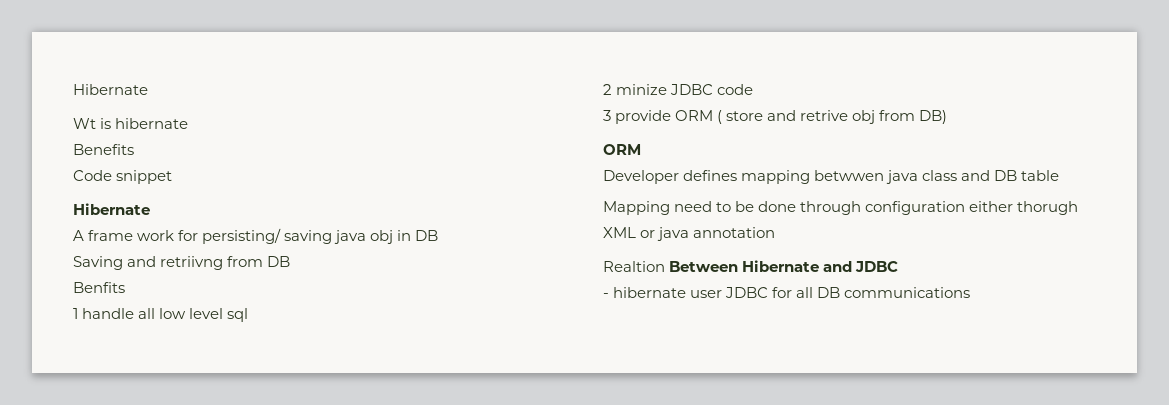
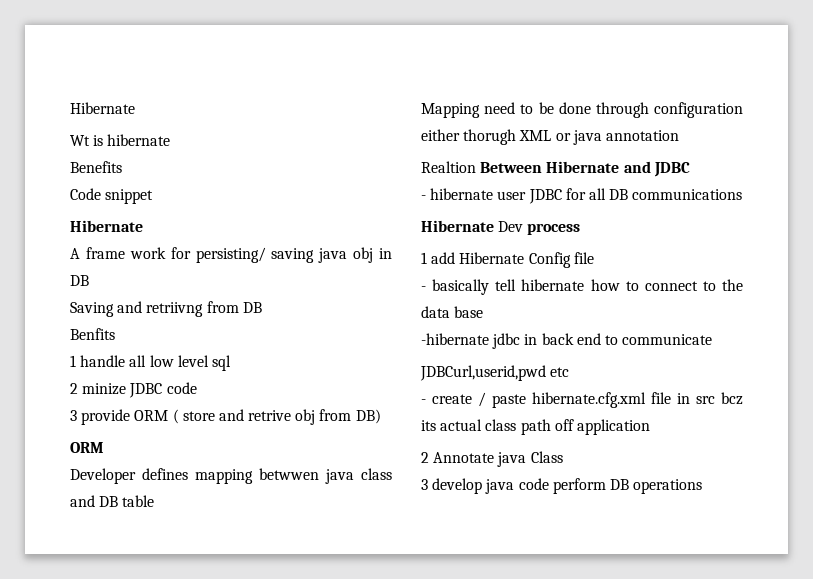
(971, 292) none -> [421,220,581,235] [421,252,594,268] [421,279,743,295] [421,306,484,318] [421,333,713,349] [420,365,570,381] [421,392,743,408] [421,419,650,435] [421,451,563,467] [421,478,703,494] // Hibernate Dev process // 1 add Hibernate Config file // - basically tell hibernate how to connect to the data base // -hibernate jdbc in back end to communicate // JDBCurl,userid,pwd etc // - create / paste hibernate.cfg.xml file in src bcz its actual class path off application // 2 Annotate java Class // 3 develop java code perform DB operations

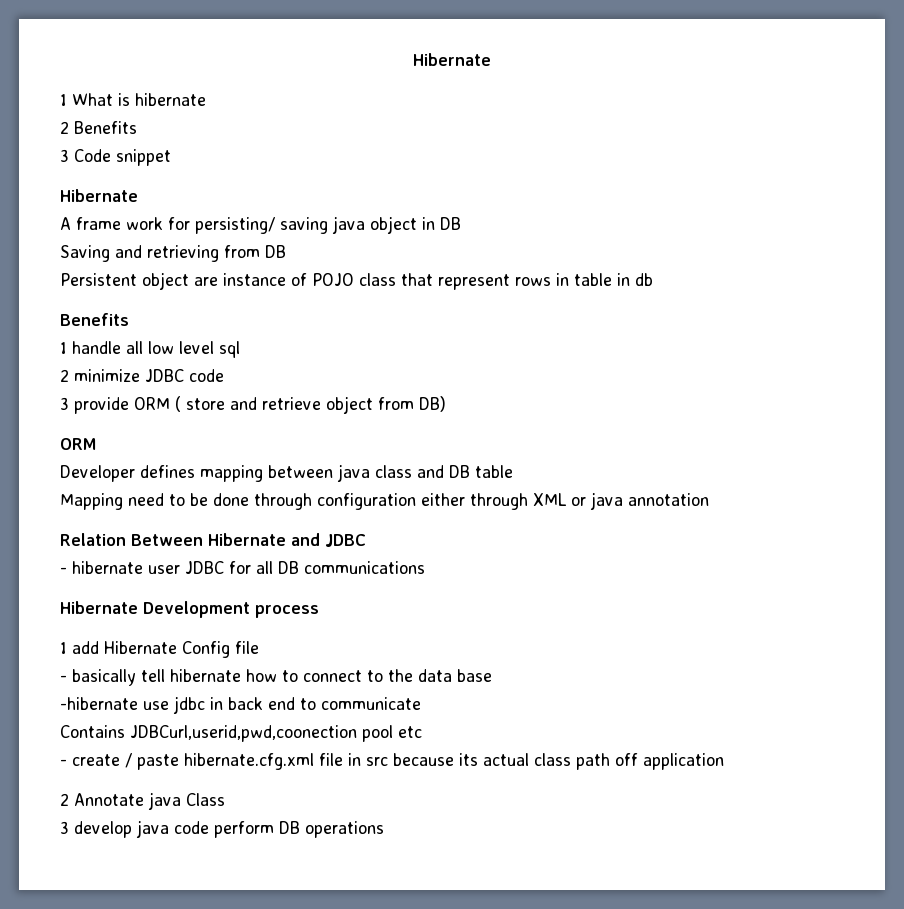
[70,102,135,114] [70,135,90,146] Hibernate // Wt -> [413,53,491,66] [60,93,113,106] Hibernate // 1 What
[70,161,122,173] Benefits // -> [60,121,137,134] [60,149,69,162] 2 Benefits // 3
[353,247,374,263] obj -> [370,216,417,234] object
[146,302,204,317] retriivng -> [147,245,219,262] retrieving
[70,328,115,340] Benfits -> [60,272,653,290] [60,313,129,326] Persistent object are instance of POJO class that represent rows in table in db // Benefits
[82,383,127,395] minize -> [74,369,140,382] minimize
[248,409,316,425] retrive obj -> [262,396,373,414] retrieve object
[259,468,319,480] betwwen -> [268,465,333,478] between
[463,129,517,145] thorugh -> [470,493,528,510] through
[421,161,476,173] Realtion -> [60,533,126,546] Relation
[498,221,524,232] Dev -> [143,601,250,618] Development
(489, 339) none -> [143,701,169,710] use
[420,365,546,381] JDBCurl,userid,pwd -> [60,725,393,742] Contains JDBCurl,userid,pwd,coonection pool
[721,392,743,405] bcz -> [393,753,454,766] because

